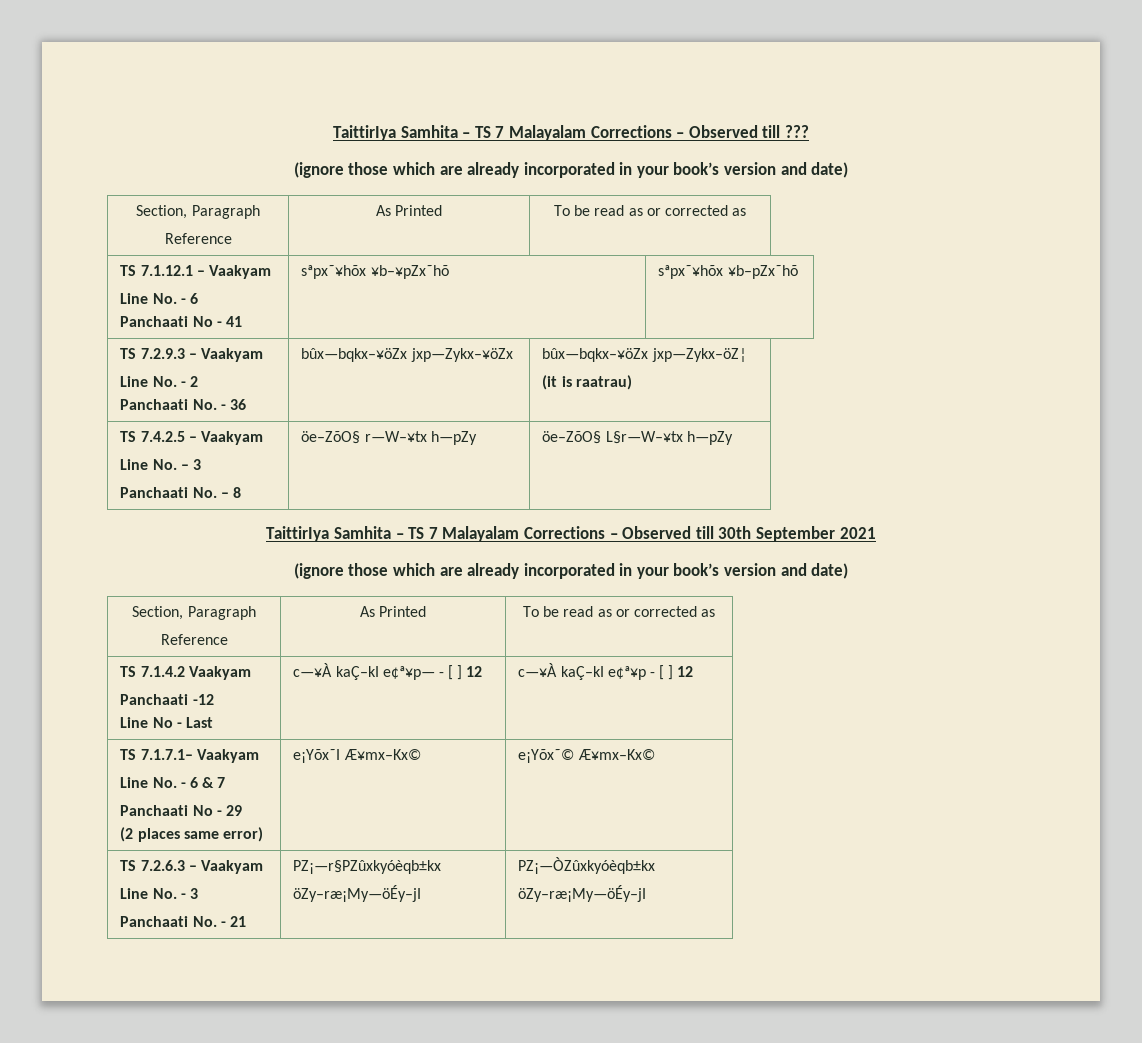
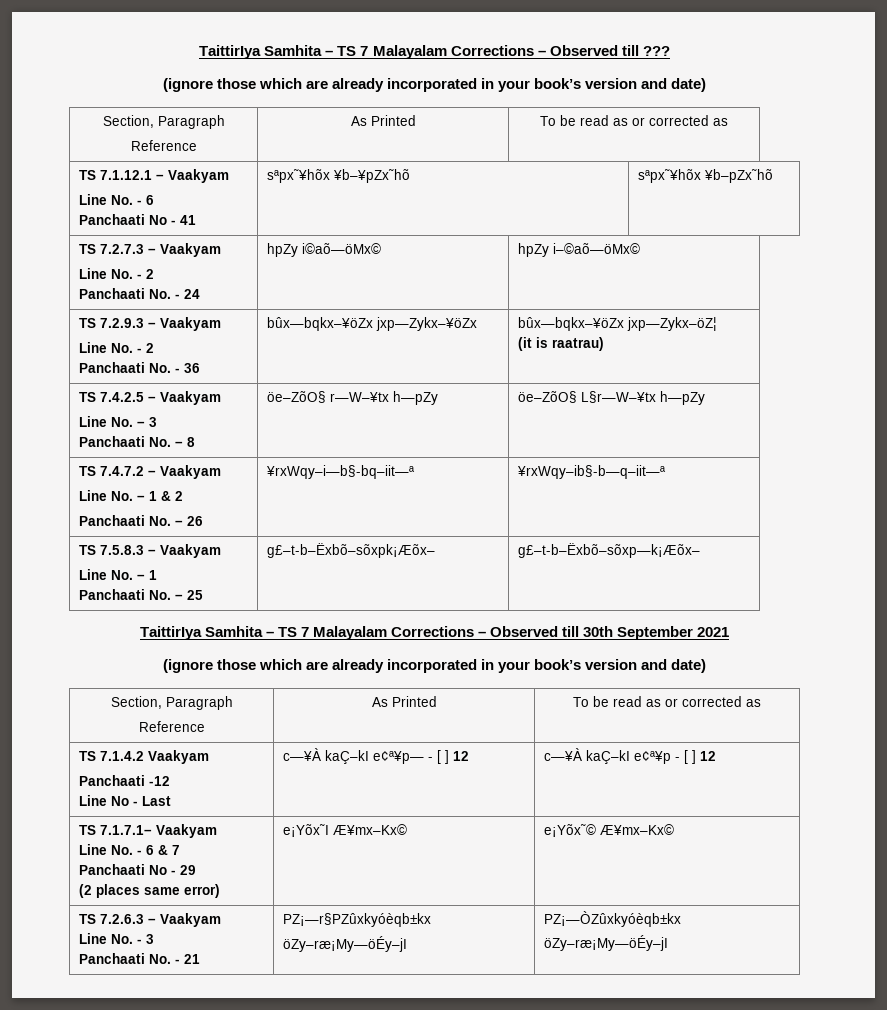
(798, 272) none -> [78,243,221,257] [78,268,154,279] [78,288,200,299] [266,243,381,257] [517,243,640,257] // TS 7.2.7.3 – Vaakyam // Line No. - 2 // Panchaati No. - 24 | hpZy i©aõ—öMx© | hpZy i–©aõ—öMx©
(733, 438) none -> [78,465,221,479] [78,490,183,501] [78,515,203,526] [265,465,415,479] [516,465,666,479] [78,544,221,558] [78,569,157,580] [78,589,203,600] [266,543,435,558] [517,543,700,558] // TS 7.4.7.2 – Vaakyam // Line No. – 1 & 2 // Panchaati No. – 26 | ¥rxWqy–i—b§-bq–iit—ª | ¥rxWqy–ib§-b—q–iit—ª // TS 7.5.8.3 – Vaakyam // Line No. – 1 // Panchaati No. – 25 | g£–t-b–Ëxbõ–sõxpk¡Æõx– | g£–t-b–Ëxbõ–sõxp—k¡Æõx–

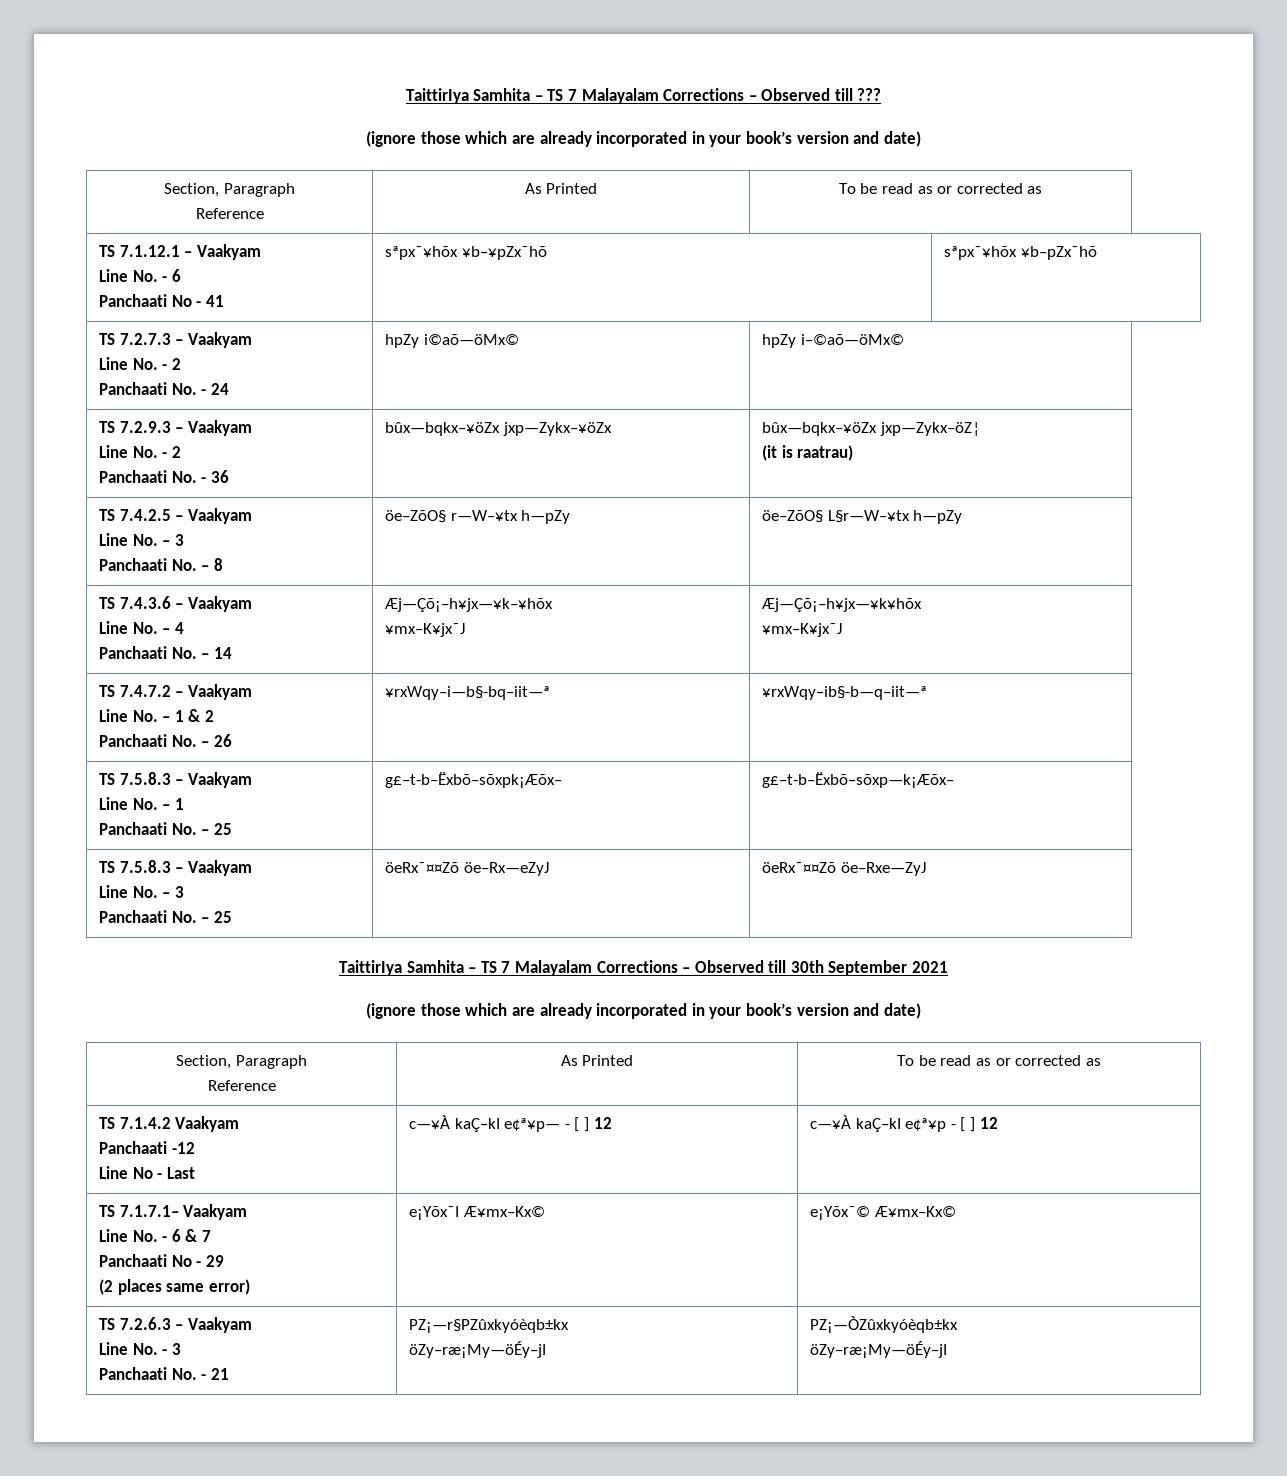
(705, 398) none -> [99,596,252,612] [99,621,184,634] [99,646,232,659] [384,598,554,612] [385,623,466,637] [761,598,923,612] [762,623,843,637] // TS 7.4.3.6 – Vaakyam // Line No. – 4 // Panchaati No. – 14 | Æj—Çõ¡–h¥jx—¥k–¥hõx // ¥mx–K¥jx˜J | Æj—Çõ¡–h¥jx—¥k¥hõx // ¥mx–K¥jx˜J
(700, 550) none -> [99,860,252,876] [99,885,184,898] [99,910,232,923] [385,862,549,876] [762,862,926,876] // TS 7.5.8.3 – Vaakyam // Line No. – 3 // Panchaati No. – 25 | öeRx˜¤¤Zõ öe–Rx—eZyJ | öeRx˜¤¤Zõ öe–Rxe—ZyJ

